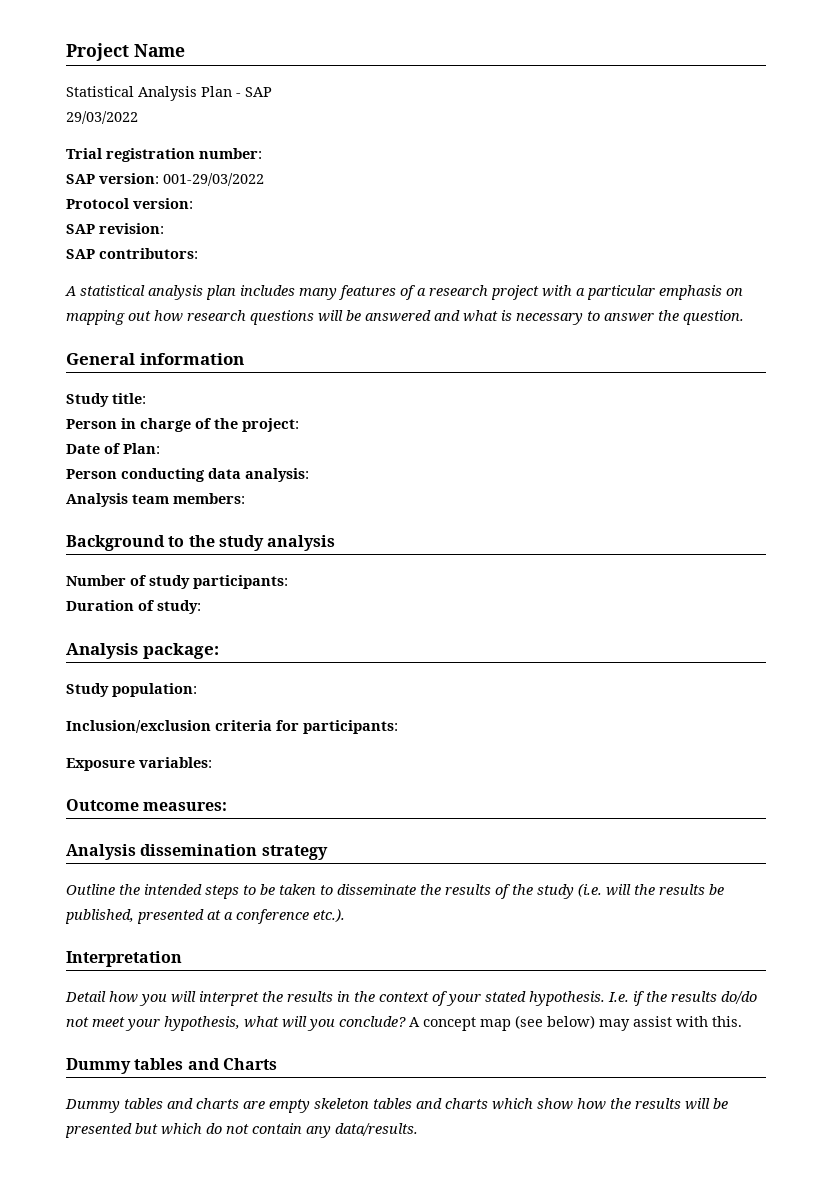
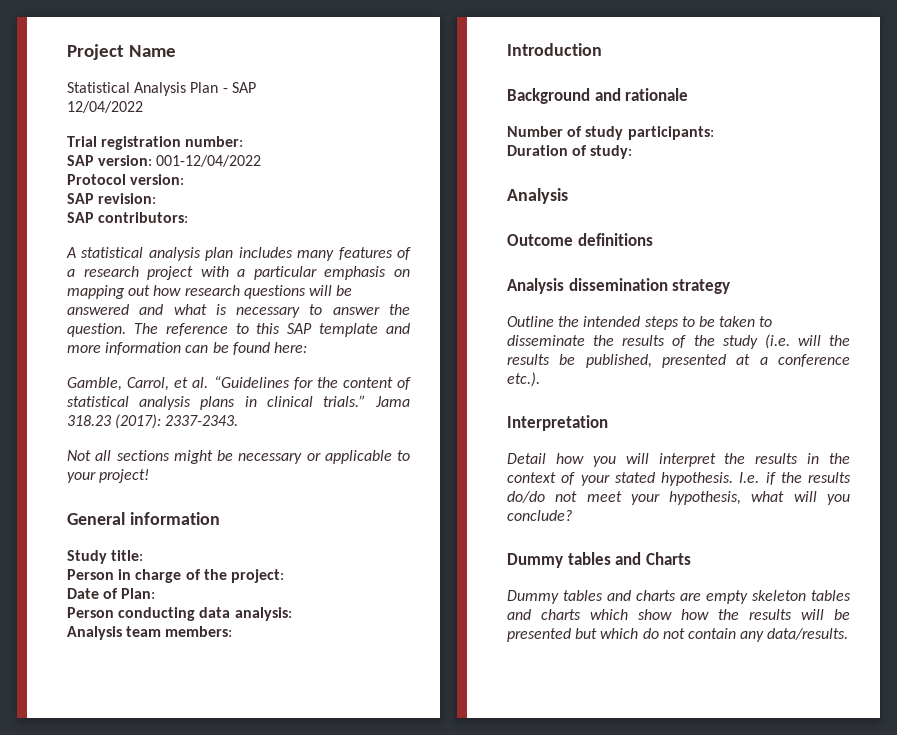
[66,111,138,124] 29/03/2022 -> [67,101,143,113] 12/04/2022
[163,173,264,186] 001-29/03/2022 -> [156,155,262,167] 001-12/04/2022
(744, 317) none -> [133,323,410,337] [67,342,307,355] [67,376,411,391] [67,395,410,410] [67,414,239,429] [67,450,410,464] [67,469,150,483] The reference to this SAP template and more information can be found here: // Gamble, Carrol, et al. “Guidelines for the content of statistical analysis plans in clinical trials.” Jama 318.23 (2017): 2337-2343. // Not all sections might be necessary or applicable to your project!
(245, 498) none -> [507,43,602,56] // Introduction
[168,535,336,551] to the study analysis -> [594,88,689,101] and rationale
[142,643,219,659] [66,683,197,697] [66,720,398,734] [66,757,212,771] package: // Study population: // Inclusion/exclusion criteria for participants: // Exposure variables: -> (568, 196) none
[143,802,228,811] measures: -> [577,233,653,246] definitions
[409,1015,742,1031] A concept map (see below) may assist with this. -> (572, 515) none

